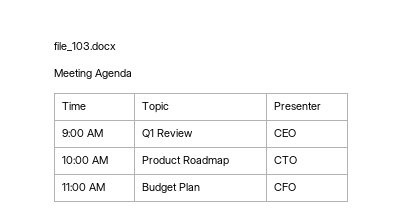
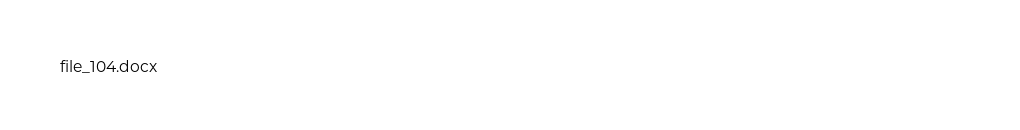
[54,42,116,51] [54,69,132,79] [62,102,87,110] [142,102,170,113] [274,102,322,110] [62,129,104,137] [142,129,194,138] [274,129,297,137] [62,156,109,164] [142,156,230,167] [274,156,298,164] [62,183,106,191] [142,183,201,193] [274,183,297,191] file_103.docx // Meeting Agenda // Time | Topic | Presenter // 9:00 AM | Q1 Review | CEO // 10:00 AM | Product Roadmap | CTO // 11:00 AM | Budget Plan | CFO -> [60,60,157,73] file_104.docx

